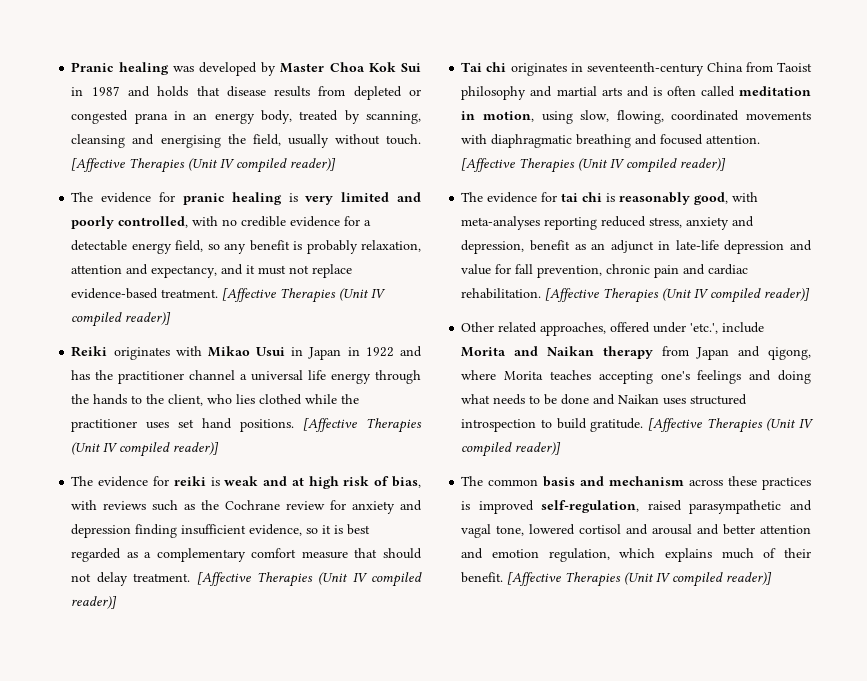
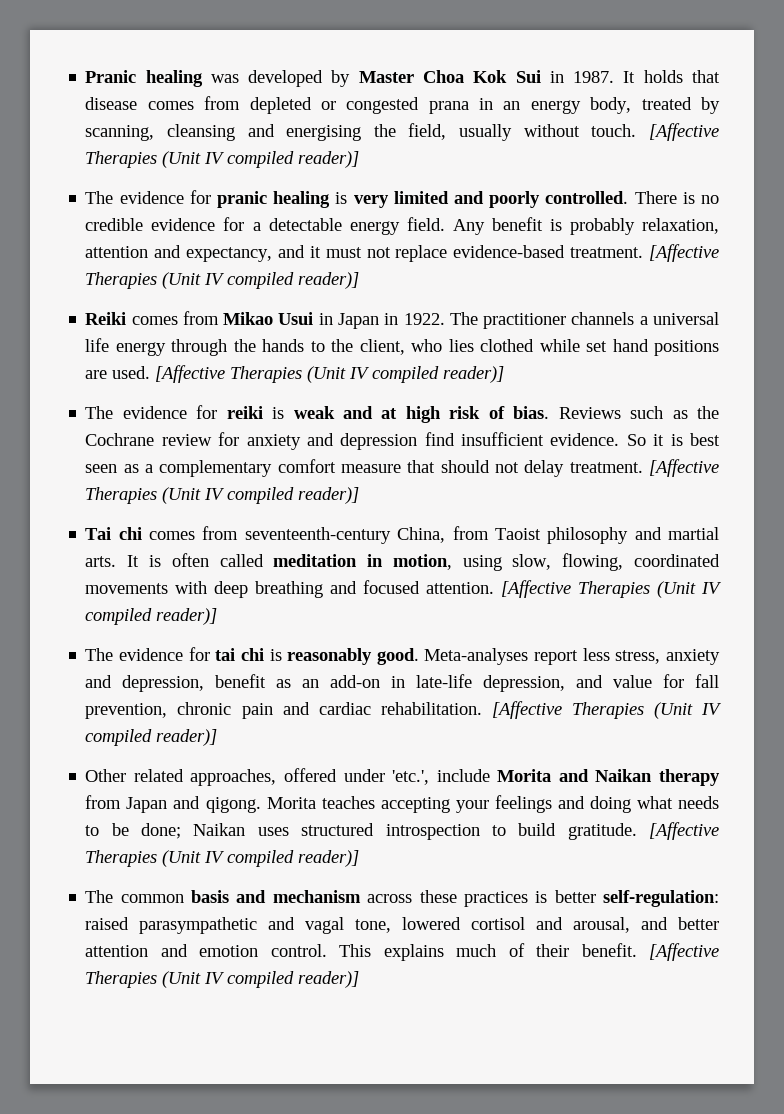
[91,86,150,97] 1987 and -> [573,71,636,83] 1987. It
[274,86,311,97] results -> [147,101,194,110] comes
[118,216,219,228] controlled, with -> [545,191,695,204] controlled. There is
[175,240,247,254] field, so any -> [406,217,485,235] field. Any
[113,346,202,360] originates with -> [131,311,219,325] comes from
[365,346,423,357] [71,370,236,384] 1922 and has the practitioner channel -> [403,312,635,329] 1922. The practitioner channels
[341,394,360,404] [71,418,295,432] the practitioner uses set hand positions. -> [586,339,720,356] [85,366,151,379] set hand positions are used.
[392,476,422,488] [71,500,147,510] bias, with reviews -> [513,406,621,419] bias. Reviews
[135,524,319,538] finding insufficient evidence, so -> [424,432,646,446] find insufficient evidence. So
[71,548,122,562] regarded -> [85,464,118,473] seen
[510,62,743,76] originates in seventeenth-century China -> [149,526,446,544] comes from seventeenth-century China,
[601,86,649,97] arts and -> [85,555,140,567] arts. It
[491,134,573,148] diaphragmatic -> [214,581,249,598] deep
[694,192,759,205] [461,216,647,230] good, with meta-analyses reporting reduced -> [376,648,610,665] good. Meta-analyses report less
[610,240,654,253] adjunct -> [330,675,381,688] add-on
[724,240,785,254] depression -> [483,675,566,692] depression,
[768,347,812,360] [461,370,497,380] qigong, where -> [205,797,261,813] qigong.
[660,371,690,380] one's -> [455,800,489,813] your
[561,394,616,405] done and -> [141,823,182,839] done;
[478,500,640,514] improved self-regulation, -> [554,890,719,907] better self-regulation:
[652,524,693,535] arousal -> [573,917,631,933] arousal,
[548,548,656,562] regulation, which -> [270,944,372,957] control. This

